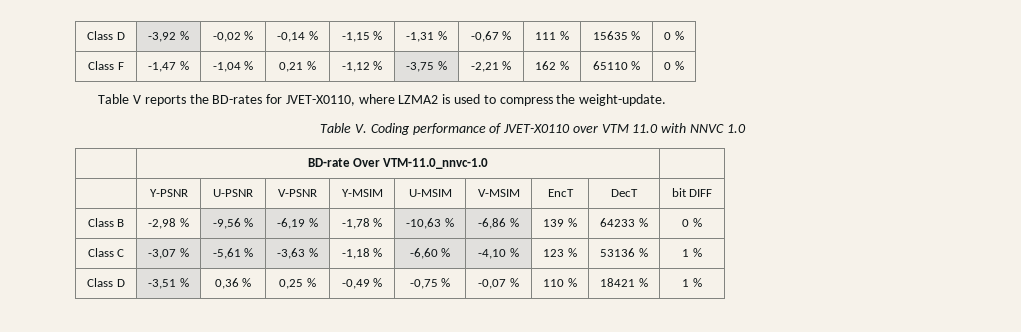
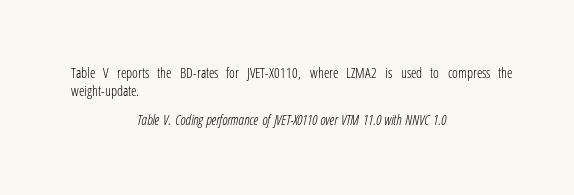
[87,31,125,40] [148,31,189,42] [212,31,254,42] [277,31,318,42] [341,31,383,42] [406,31,447,42] [470,31,512,42] [535,31,569,40] [592,31,641,40] [664,31,684,40] [88,61,124,70] [148,61,189,72] [212,61,254,72] [279,61,316,72] [341,61,383,72] [406,61,447,72] [470,61,512,72] [535,61,569,70] [592,61,641,70] [664,61,684,70] Class D | -3,92 % | -0,02 % | -0,14 % | -1,15 % | -1,31 % | -0,67 % | 111 % | 15635 % | 0 % // Class F | -1,47 % | -1,04 % | 0,21 % | -1,12 % | -3,75 % | -2,21 % | 162 % | 65110 % | 0 % // -> (71, 72) none
[307,158,489,169] [149,189,188,197] [213,189,253,197] [278,189,317,197] [341,189,383,197] [408,189,452,197] [477,189,520,197] [547,189,574,197] [611,189,638,197] [671,188,713,197] [87,218,125,227] [148,218,189,229] [212,218,254,229] [277,218,318,229] [341,218,383,229] [406,218,454,229] [478,218,519,229] [543,218,577,227] [600,218,648,227] [682,218,702,227] [87,248,125,257] [148,248,189,259] [212,248,254,259] [277,248,318,259] [341,248,383,259] [409,248,451,259] [478,248,519,259] [543,248,577,257] [600,248,648,257] [682,248,702,257] [87,278,125,287] [148,278,189,289] [214,278,252,289] [279,278,316,289] [341,278,383,289] [409,278,451,289] [478,278,519,289] [543,278,577,287] [600,278,648,287] [682,278,702,287] // | BD-rate Over VTM-11.0_nnvc-1.0 | // | Y-PSNR | U-PSNR | V-PSNR | Y-MSIM | U-MSIM | V-MSIM | EncT | DecT | bit DIFF // Class B | -2,98 % | -9,56 % | -6,19 % | -1,78 % | -10,63 % | -6,86 % | 139 % | 64233 % | 0 % // Class C | -3,07 % | -5,61 % | -3,63 % | -1,18 % | -6,60 % | -4,10 % | 123 % | 53136 % | 1 % // Class D | -3,51 % | 0,36 % | 0,25 % | -0,49 % | -0,75 % | -0,07 % | 110 % | 18421 % | 1 % -> (447, 120) none

